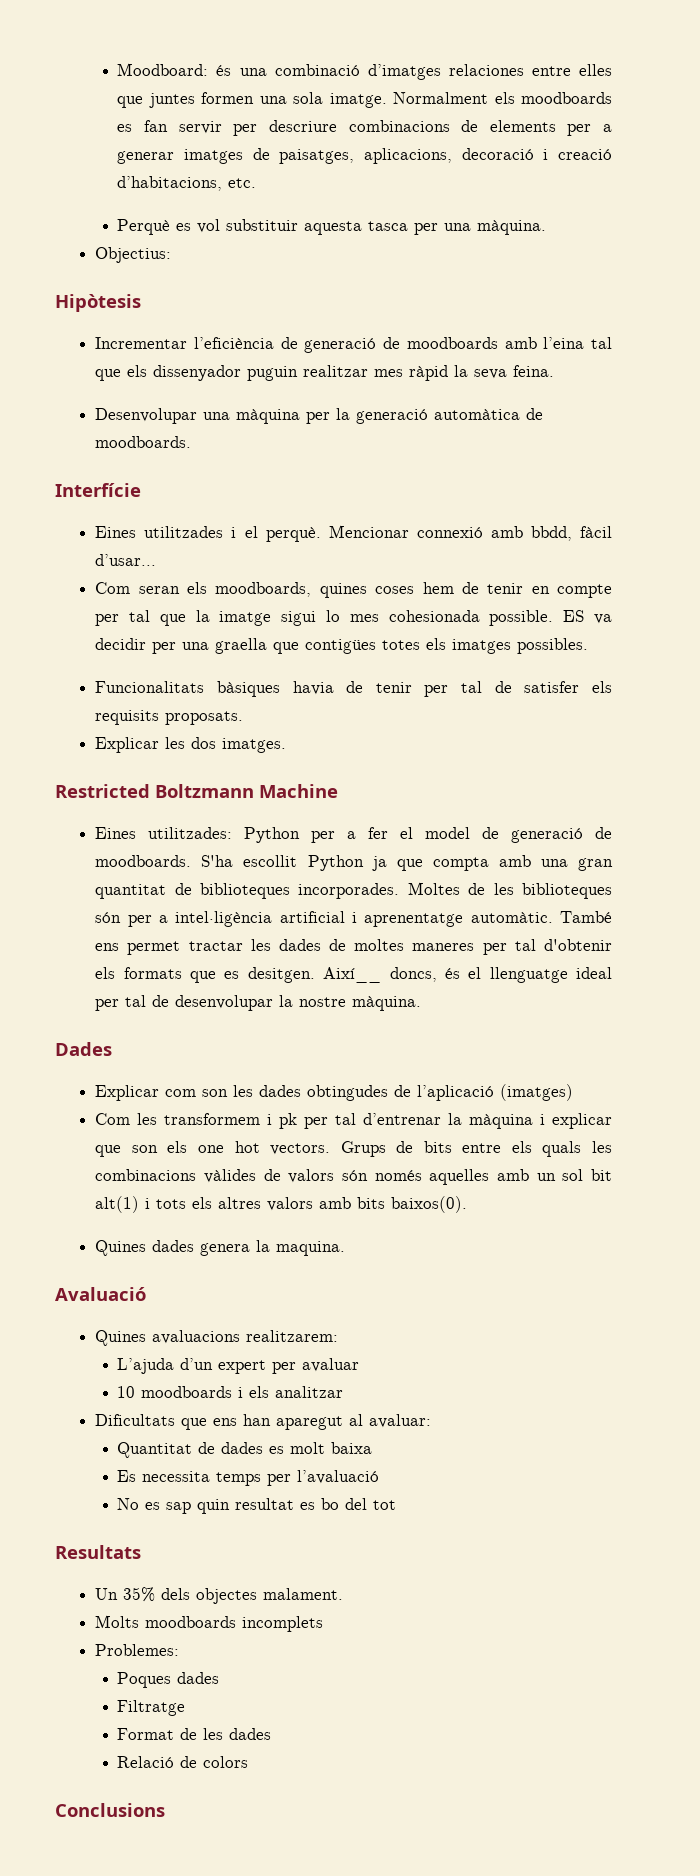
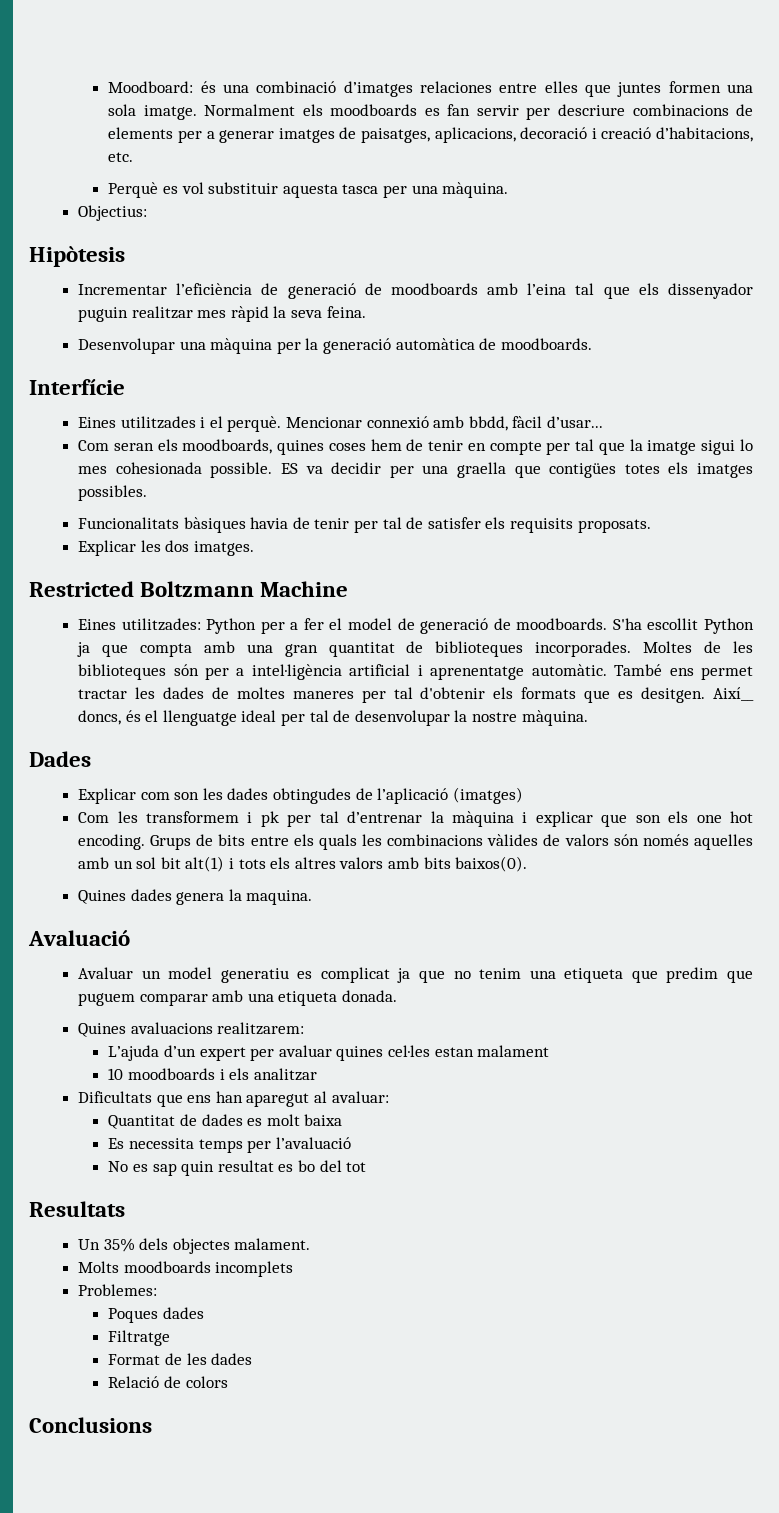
[270,1143,331,1155] vectors. -> [78,834,146,850] encoding.
(146, 1294) none -> [78,967,753,983] [78,990,398,1006] // Avaluar un model generatiu es complicat ja que no tenim una etiqueta que predim que puguem comparar amb una etiqueta donada.
(360, 1365) none -> [336,1045,550,1061] quines cel·les estan malament

